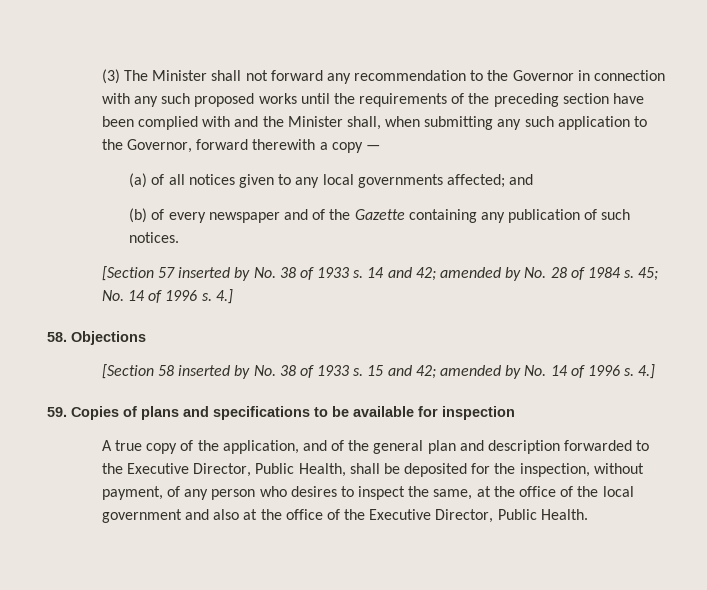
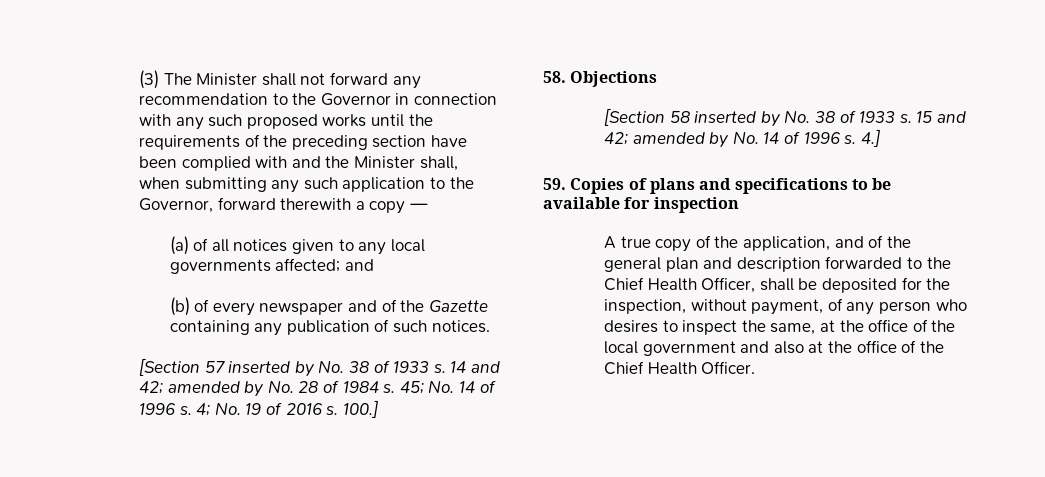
[215,289,233,304] 4.] -> [196,400,378,418] 4; No. 19 of 2016 s. 100.]
[126,463,346,477] Executive Director, Public Health, -> [604,277,756,293] Chief Health Officer,
[369,509,588,523] Executive Director, Public Health. -> [604,361,756,375] Chief Health Officer.

